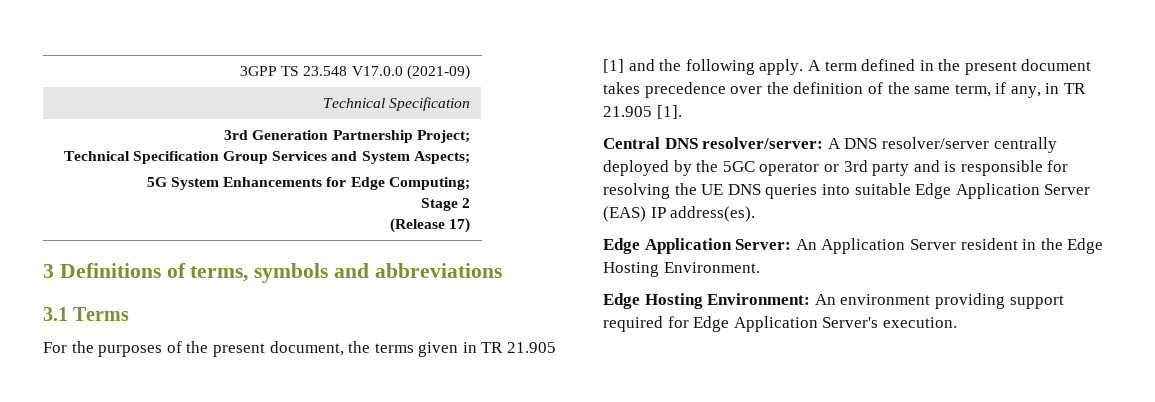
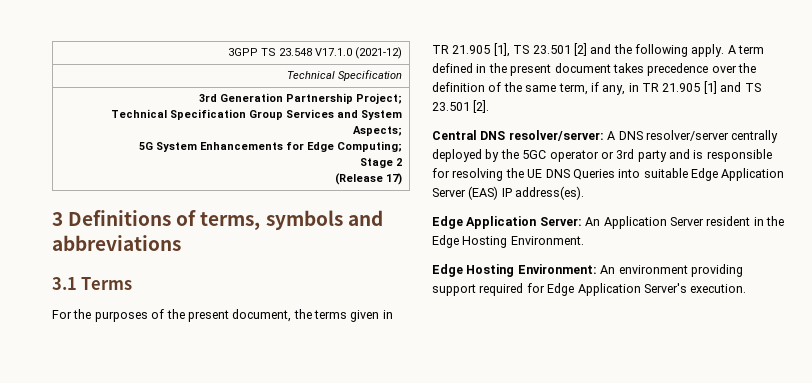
[351,65,470,80] V17.0.0 (2021-09) -> [314,47,402,59] V17.1.0 (2021-12)
[603,59,624,73] [1] -> [493,43,587,57] [1], TS 23.501 [2]
[656,105,682,119] [1]. -> [703,81,761,94] [432,100,490,113] [1] and TS 23.501 [2].
[765,184,818,199] queries -> [572,169,615,180] Queries

